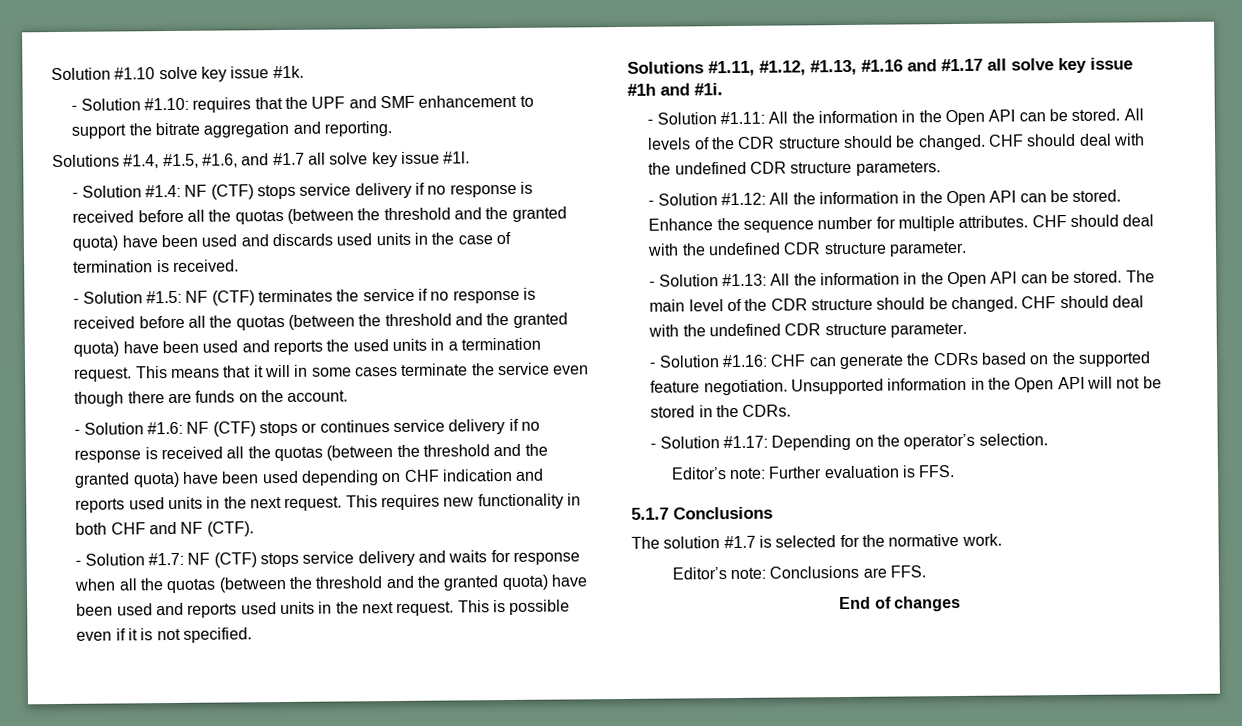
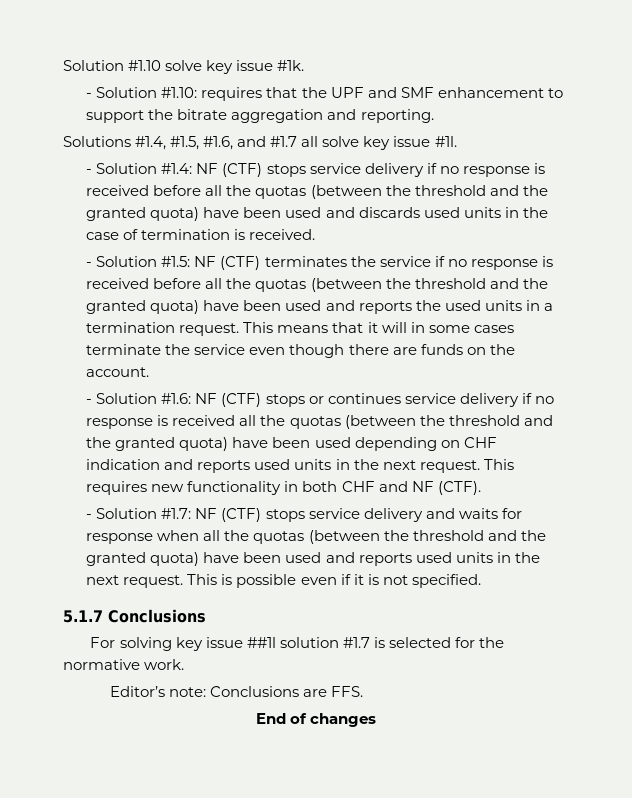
[627,57,1133,77] [627,83,723,96] [647,108,1144,126] [647,133,1145,151] [648,161,941,176] [648,189,1122,207] [648,214,1155,233] [647,241,968,257] [649,270,1155,288] [649,295,1144,313] [648,322,968,338] [649,351,1151,370] [650,376,1162,396] [650,404,792,418] [650,433,1048,451] [670,465,956,480] [631,506,773,520] [631,536,660,549] Solutions #1.11, #1.12, #1.13, #1.16 and #1.17 all solve key issue #1h and #1i. // - Solution #1.11: All the information in the Open API can be stored. All levels of the CDR structure should be changed. CHF should deal with the undefined CDR structure parameters. // - Solution #1.12: All the information in the Open API can be stored. Enhance the sequence number for multiple attributes. CHF should deal with the undefined CDR structure parameter. // - Solution #1.13: All the information in the Open API can be stored. The main level of the CDR structure should be changed. CHF should deal with the undefined CDR structure parameter. // - Solution #1.16: CHF can generate the CDRs based on the supported feature negotiation. Unsupported information in the Open API will not be stored in the CDRs. // - Solution #1.17: Depending on the operator’s selection. // Editor’s note: Further evaluation is FFS. // 5.1.7 Conclusions // The -> [63,609,206,623] [90,637,276,651] 5.1.7 Conclusions // For solving key issue ##1l

